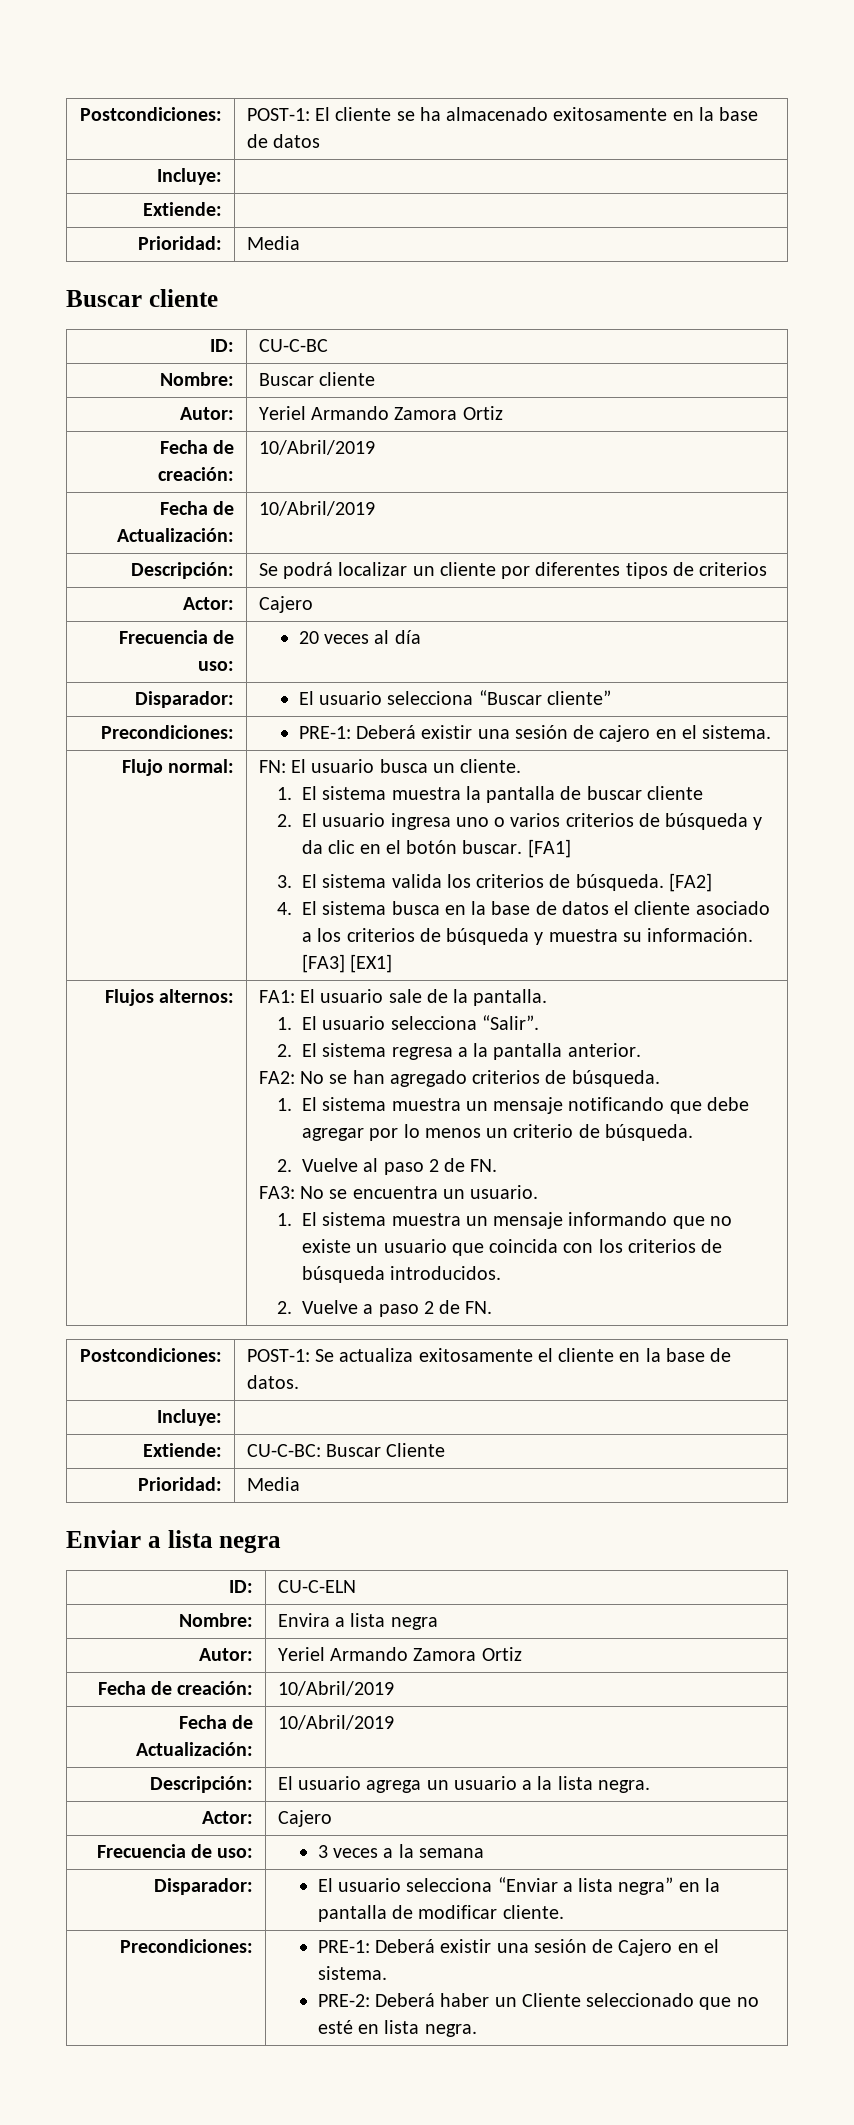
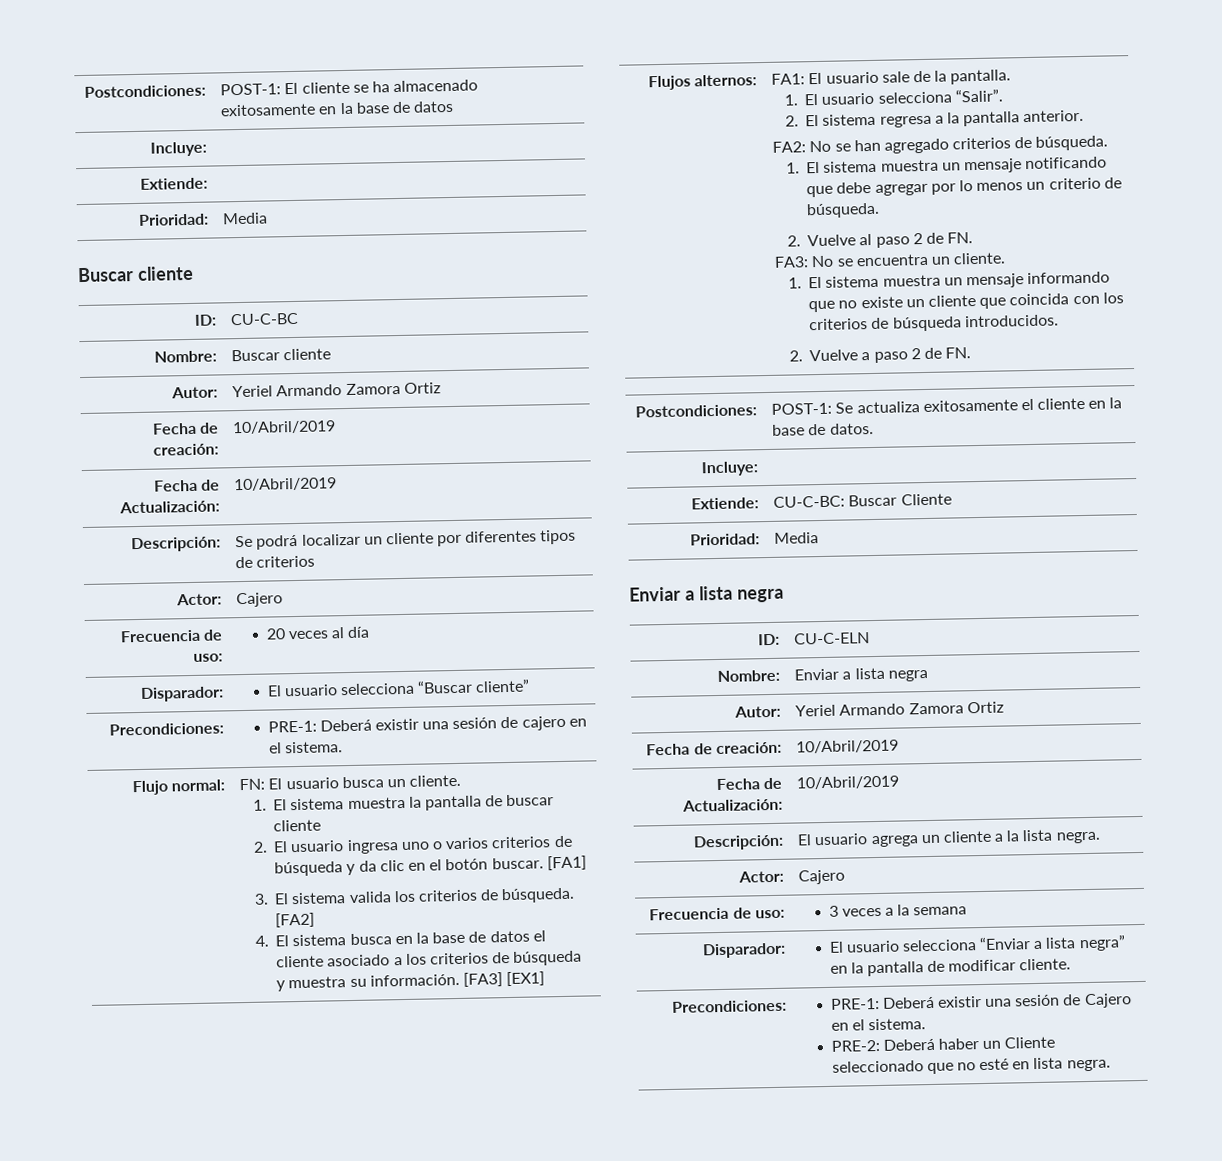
[470,1185,539,1199] usuario. -> [953,252,1007,265] cliente.
[383,1239,447,1253] usuario -> [928,294,977,307] cliente
[277,1613,330,1627] Envira -> [794,668,840,681] Enviar
[453,1776,517,1790] usuario -> [942,830,992,843] cliente

